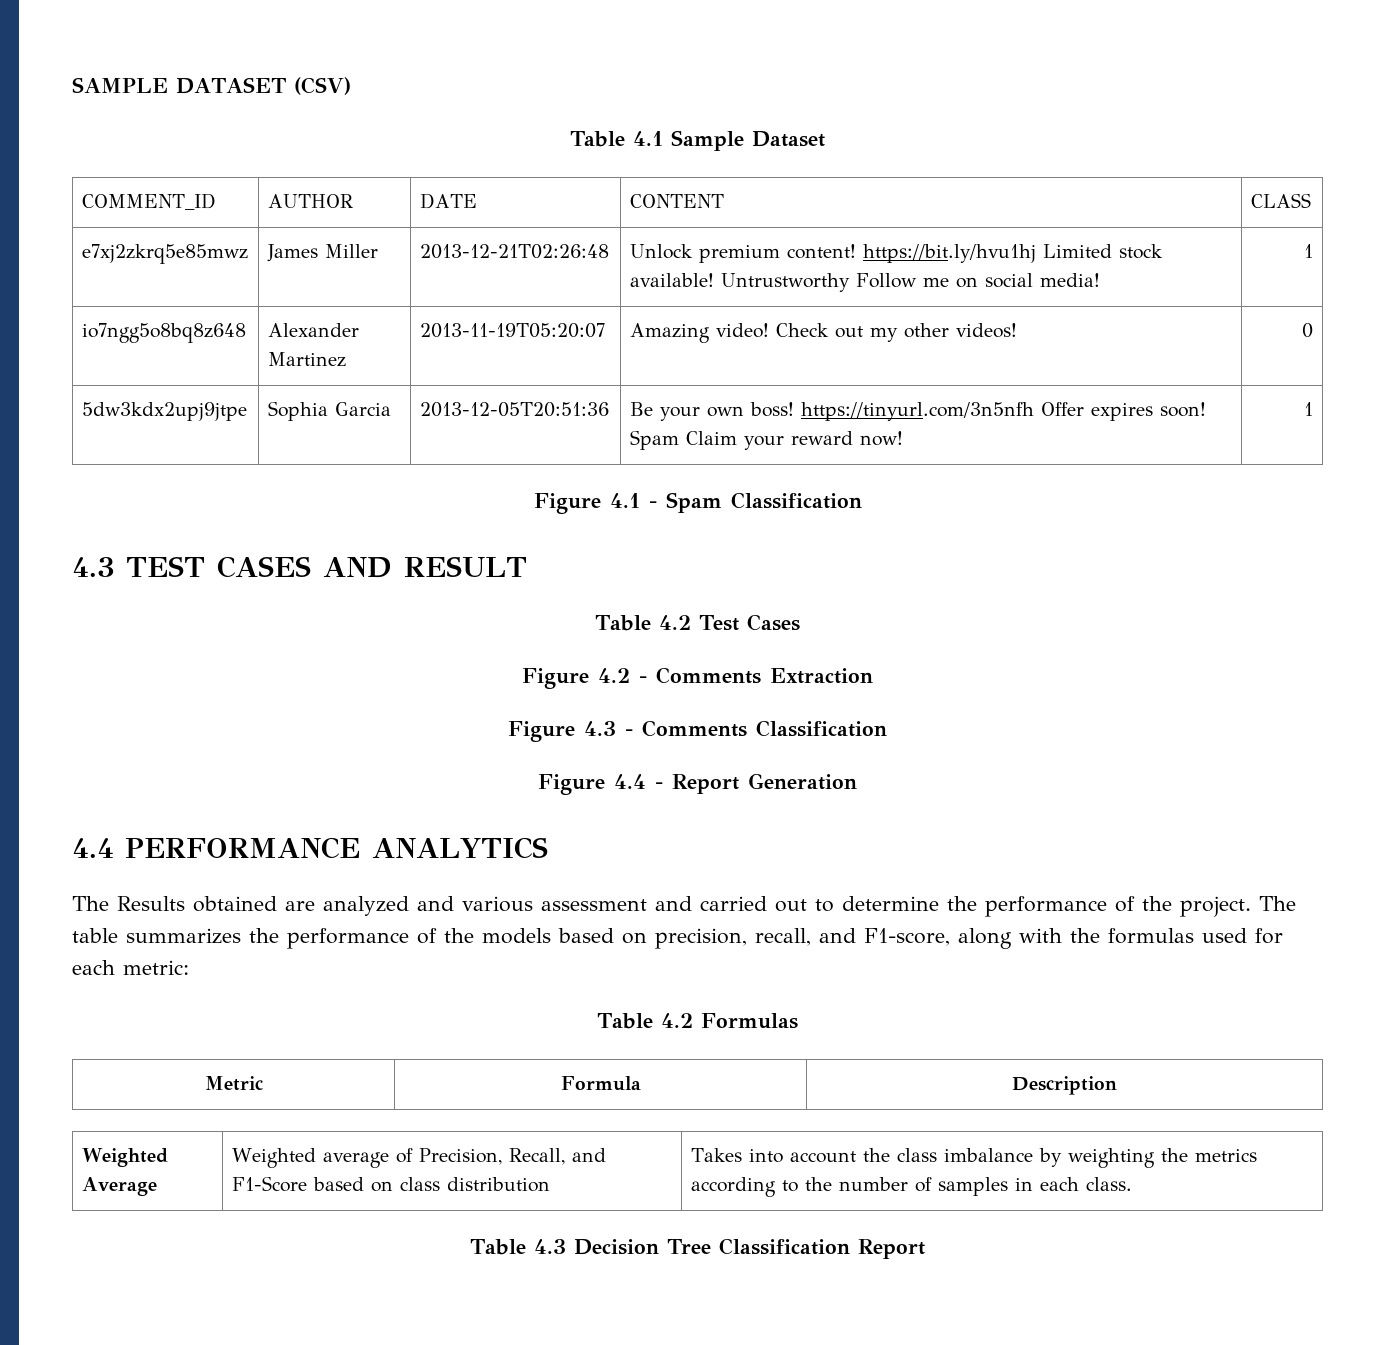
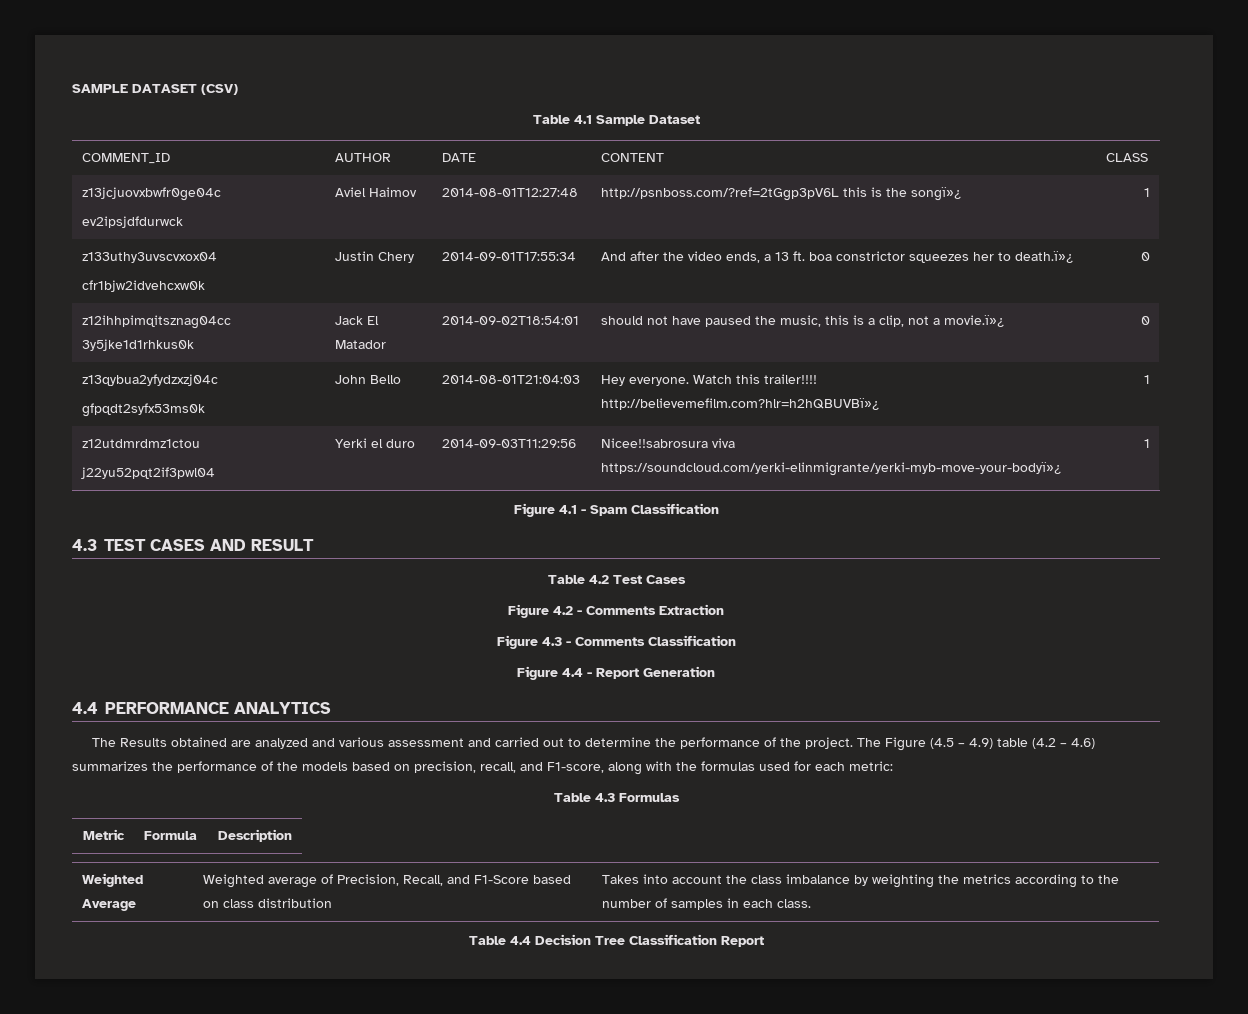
[81,244,248,264] [266,244,378,262] [419,244,609,259] [629,244,1163,263] [629,273,1100,292] [1304,244,1314,258] [81,323,246,343] [267,323,359,337] [267,352,346,367] [419,323,605,338] [629,323,1017,343] [1302,323,1314,338] [81,402,247,421] [267,401,391,421] [419,402,609,417] [629,402,1206,421] [629,430,903,450] e7xj2zkrq5e85mwz | James Miller | 2013-12-21T02:26:48 | Unlock premium content! https://bit.ly/hvu1hj Limited stock available! Untrustworthy Follow me on social media! | 1 // io7ngg5o8bq8z648 | Alexander Martinez | 2013-11-19T05:20:07 | Amazing video! Check out my other videos! | 0 // 5dw3kdx2upj9jtpe | Sophia Garcia | 2013-12-05T20:51:36 | Be your own boss! https://tinyurl.com/3n5nfh Offer expires soon! Spam Claim your reward now! -> [81,187,221,201] [81,216,183,228] [334,187,417,197] [441,188,578,197] [600,187,961,201] [1144,188,1151,197] [81,252,217,263] [81,280,205,292] [334,251,414,263] [441,252,576,261] [600,251,1073,263] [1141,252,1151,261] [81,315,231,329] [81,339,194,351] [334,316,379,325] [334,340,386,349] [441,316,579,325] [600,315,1004,327] [1141,316,1151,325] [81,374,218,386] [81,403,205,417] [334,375,401,384] [441,375,580,384] [600,374,817,386] [600,398,879,410] [1144,375,1151,384] [81,439,200,448] [80,467,215,479] [334,438,415,448] [441,439,576,448] [600,438,735,448] [600,462,1061,476] z13jcjuovxbwfr0ge04c // ev2ipsjdfdurwck | Aviel Haimov | 2014-08-01T12:27:48 | http://psnboss.com/?ref=2tGgp3pV6L this is the songï»¿ | 1 // z133uthy3uvscvxox04 // cfr1bjw2idvehcxw0k | Justin Chery | 2014-09-01T17:55:34 | And after the video ends, a 13 ft. boa constrictor squeezes her to death.ï»¿ | 0 // z12ihhpimqitsznag04cc 3y5jke1d1rhkus0k | Jack El Matador | 2014-09-02T18:54:01 | should not have paused the music, this is a clip, not a movie.ï»¿ | 0 // z13qybua2yfydzxzj04c // gfpqdt2syfx53ms0k | John Bello | 2014-08-01T21:04:03 | Hey everyone. Watch this trailer!!!! http://believemefilm.com?hlr=h2hQBUVBï»¿ | 1 // z12utdmrdmz1ctou // j22yu52pqt2if3pwl04 | Yerki el duro | 2014-09-03T11:29:56 | Nicee!!sabrosura viva https://soundcloud.com/yerki-elinmigrante/yerki-myb-move-your-bodyï»¿
[72,928,118,943] table -> [885,737,1096,751] Figure (4.5 – 4.9) table (4.2 – 4.6)
[660,1013,693,1028] 4.2 -> [594,793,615,802] 4.3
[533,1239,566,1254] 4.3 -> [509,936,531,945] 4.4

